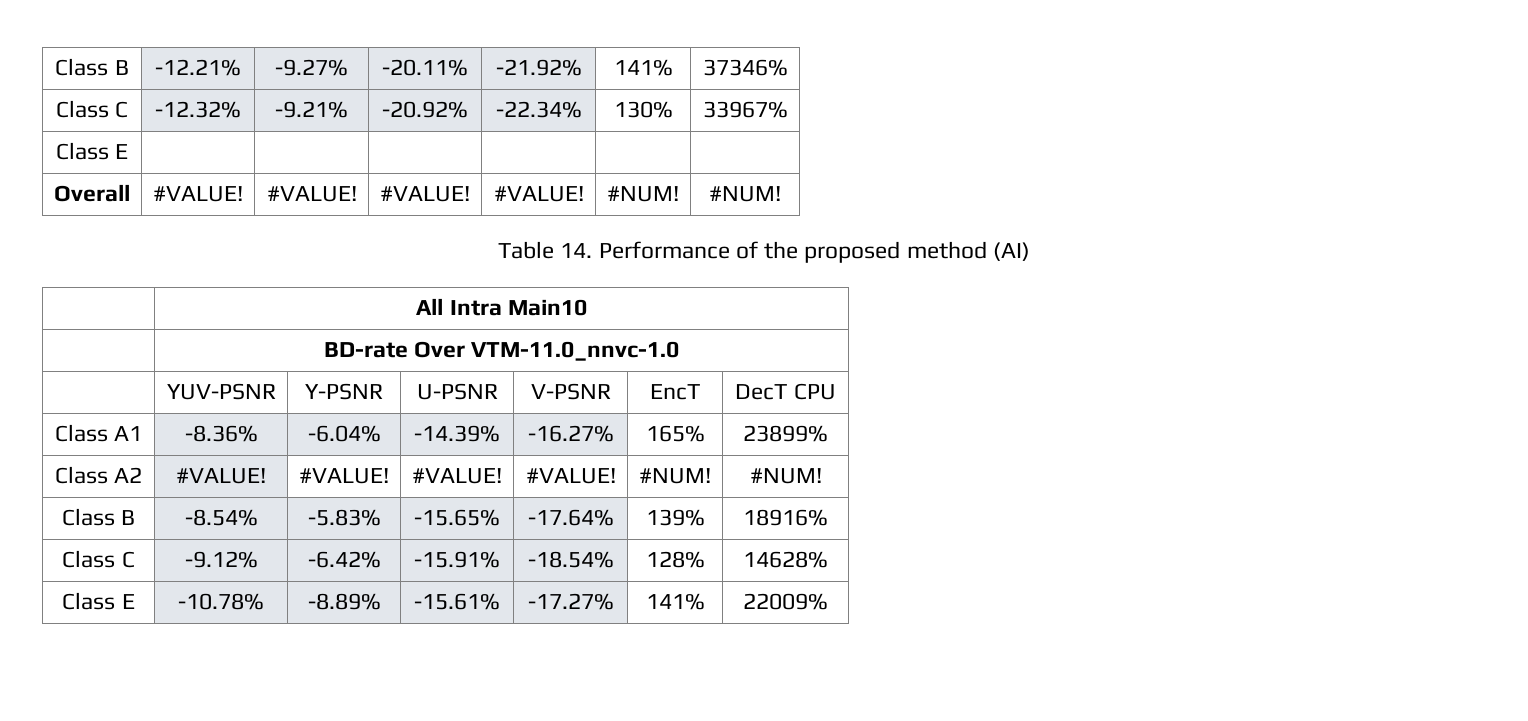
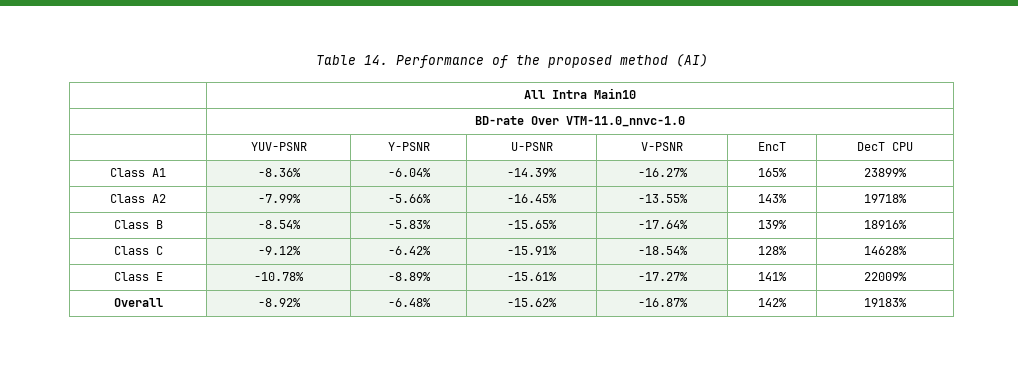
[55,58,129,76] [155,59,241,76] [275,59,348,76] [382,59,468,76] [495,59,582,76] [613,59,673,76] [702,59,788,76] [55,100,129,118] [155,101,241,118] [275,101,348,118] [382,101,468,118] [495,101,582,118] [613,101,673,118] [702,101,788,118] [55,142,129,160] [54,184,130,202] [153,186,243,202] [266,186,357,202] [380,186,470,202] [493,186,584,202] [607,186,679,202] [709,186,781,202] Class B | -12.21% | -9.27% | -20.11% | -21.92% | 141% | 37346% // Class C | -12.32% | -9.21% | -20.92% | -22.34% | 130% | 33967% // Class E | | | | | | // Overall | #VALUE! | #VALUE! | #VALUE! | #VALUE! | #NUM! | #NUM! // -> (316, 60) none
[176,468,266,484] [299,468,389,484] [412,468,502,484] [525,468,616,484] [639,468,711,484] [749,468,822,484] #VALUE! | #VALUE! | #VALUE! | #VALUE! | #NUM! | #NUM! -> [257,194,301,203] [387,194,431,203] [507,194,557,203] [637,194,688,203] [758,194,787,203] [864,194,907,203] -7.99% | -5.66% | -16.45% | -13.55% | 143% | 19718%
(828, 601) none -> [113,298,163,307] [257,298,301,307] [387,298,431,307] [507,298,557,307] [637,298,688,307] [758,298,787,307] [864,298,907,307] // Overall | -8.92% | -6.48% | -15.62% | -16.87% | 142% | 19183%

